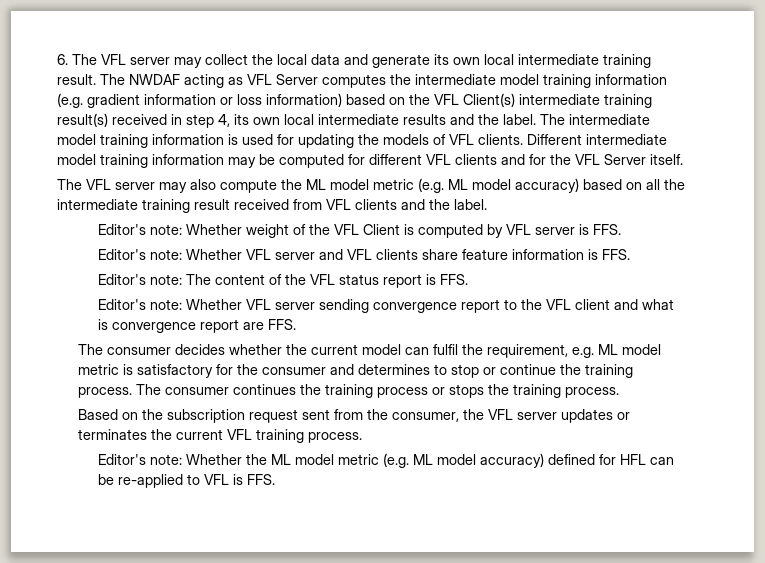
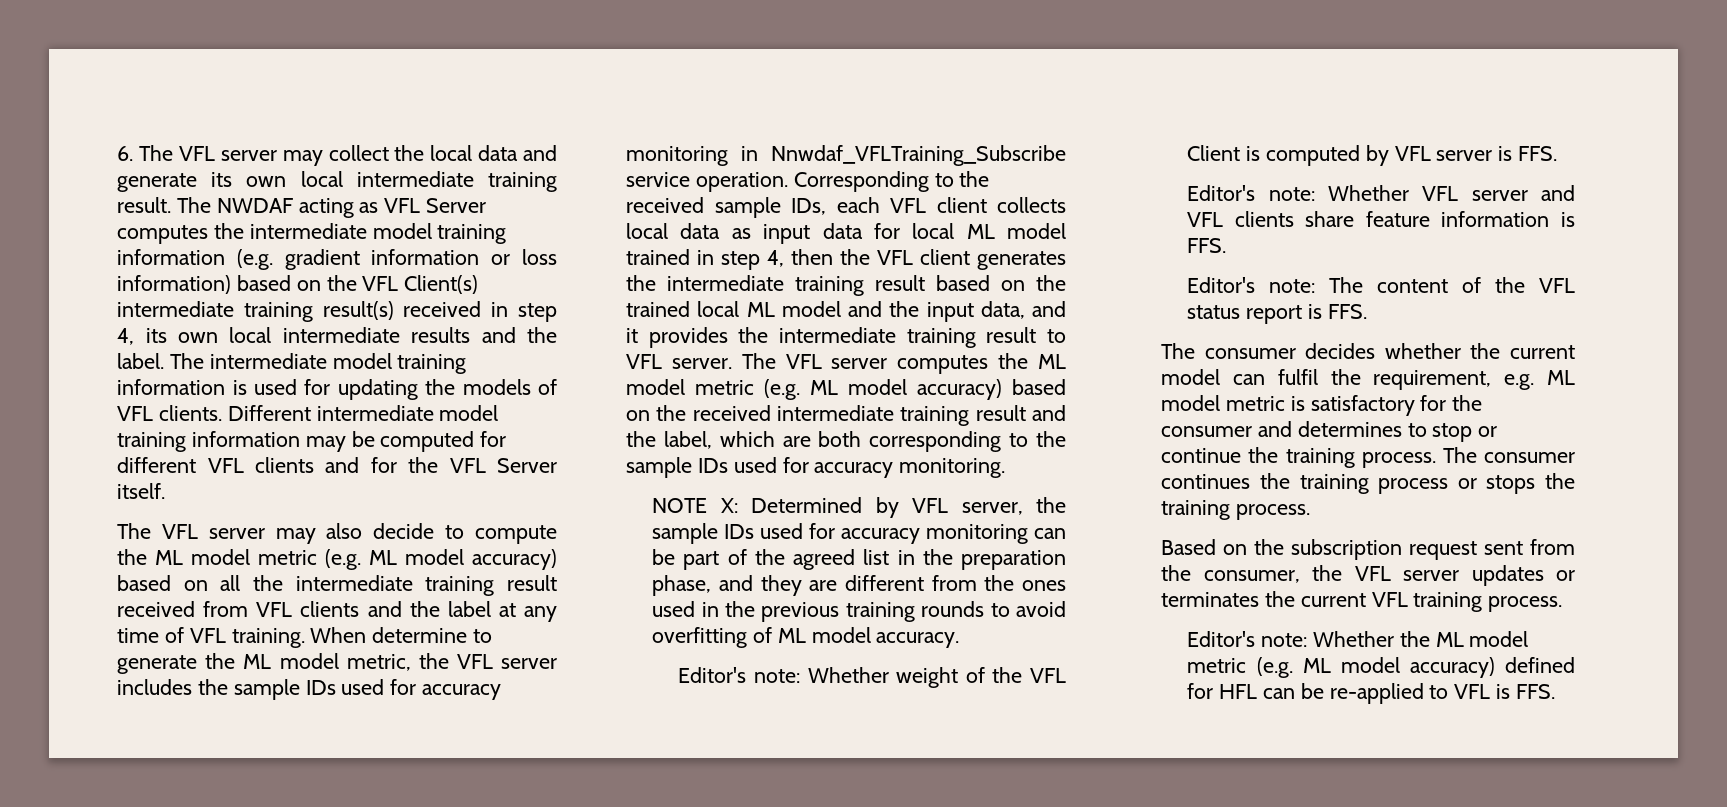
(217, 184) none -> [373,523,465,539] decide to
[454,199,488,210] label. -> [447,601,557,622] [117,627,492,648] [117,653,557,674] [117,679,501,700] [626,145,1067,166] [626,171,990,192] [626,197,1066,218] [626,223,1066,244] [626,249,1066,270] [626,275,1066,296] [626,301,1066,322] [626,327,1066,348] [626,353,1066,374] [626,379,1066,400] [626,405,1066,426] [626,431,1066,452] [626,457,1006,478] [652,497,1066,518] [652,523,1066,544] [652,549,1066,570] [652,575,1066,596] [652,601,1066,622] [652,627,960,648] label at any time of VFL training. When determine to generate the ML model metric, the VFL server includes the sample IDs used for accuracy monitoring in Nnwdaf_VFLTraining_Subscribe service operation. Corresponding to the received sample IDs, each VFL client collects local data as input data for local ML model trained in step 4, then the VFL client generates the intermediate training result based on the trained local ML model and the input data, and it provides the intermediate training result to VFL server. The VFL server computes the ML model metric (e.g. ML model accuracy) based on the received intermediate training result and the label, which are both corresponding to the sample IDs used for accuracy monitoring. // NOTE X: Determined by VFL server, the sample IDs used for accuracy monitoring can be part of the agreed list in the preparation phase, and they are different from the ones used in the previous training rounds to avoid overfitting of ML model accuracy.
[97,299,674,313] [97,319,296,333] // Editor's note: Whether VFL server sending convergence report to the VFL client and what is convergence report are FFS. -> (1367, 311) none

